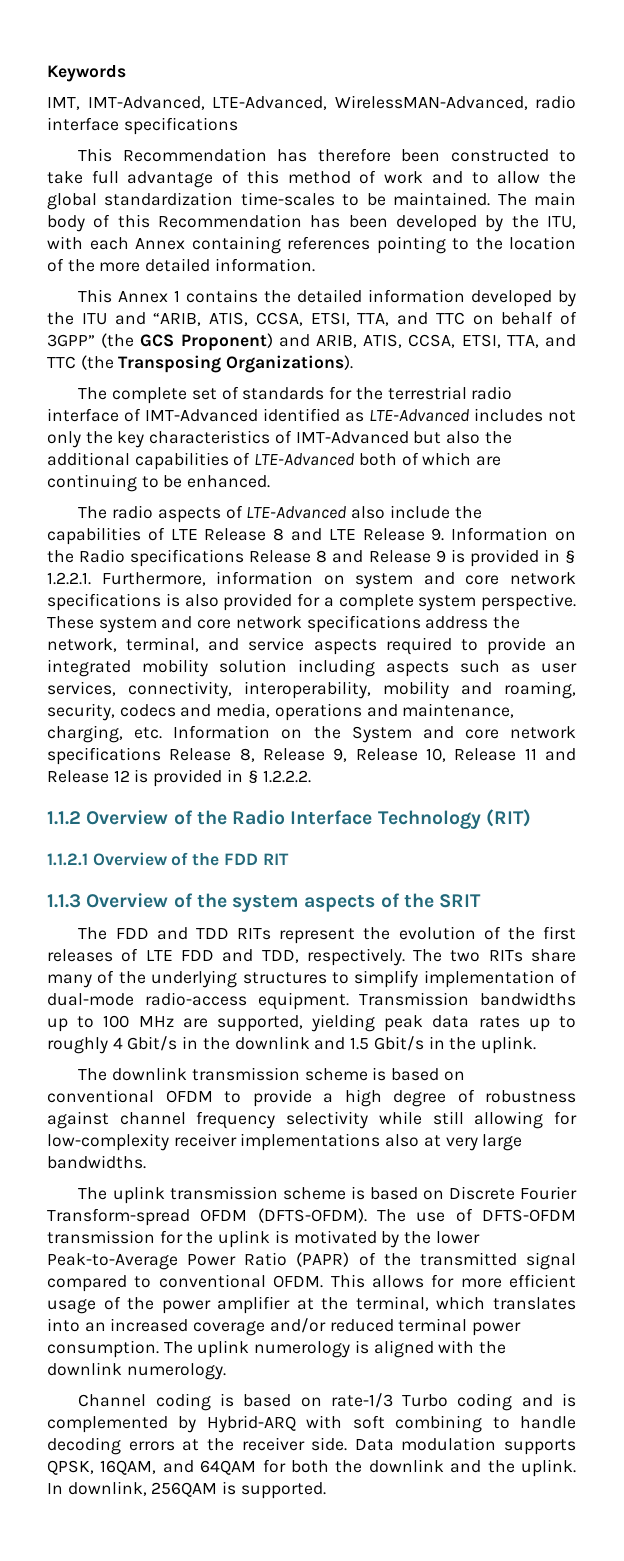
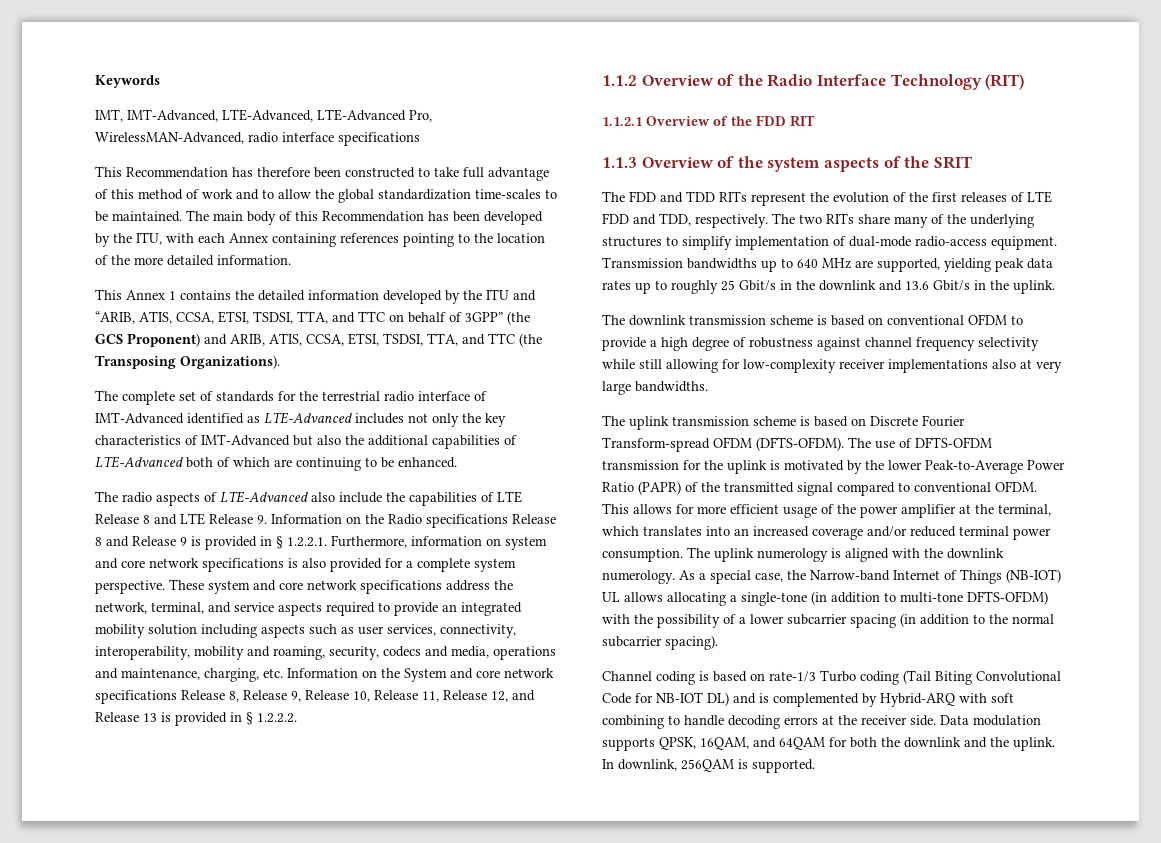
(327, 103) none -> [317,109,432,122] LTE-Advanced Pro,
(350, 319) none -> [253,311,293,324] TSDSI,
(501, 341) none -> [383,333,423,346] TSDSI,
[524,748,576,761] [47,770,130,783] 11 and Release 12 -> [422,690,535,702] [95,712,157,722] 11, Release 12, and Release 13
[103,1015,130,1028] 100 -> [797,259,818,268] 640
[112,1037,123,1049] 4 -> [721,280,735,291] 25
[350,1037,370,1050] 1.5 -> [905,281,929,290] 13.6
(226, 1371) none -> [679,569,1061,584] [602,591,1048,606] [602,613,1054,628] [602,635,718,650] As a special case, the Narrow-band Internet of Things (NB-IOT) UL allows allocating a single-tone (in addition to multi-tone DFTS-OFDM) with the possibility of a lower subcarrier spacing (in addition to the normal subcarrier spacing).
(513, 1402) none -> [903,670,1061,685] [602,692,729,706] (Tail Biting Convolutional Code for NB-IOT DL)

